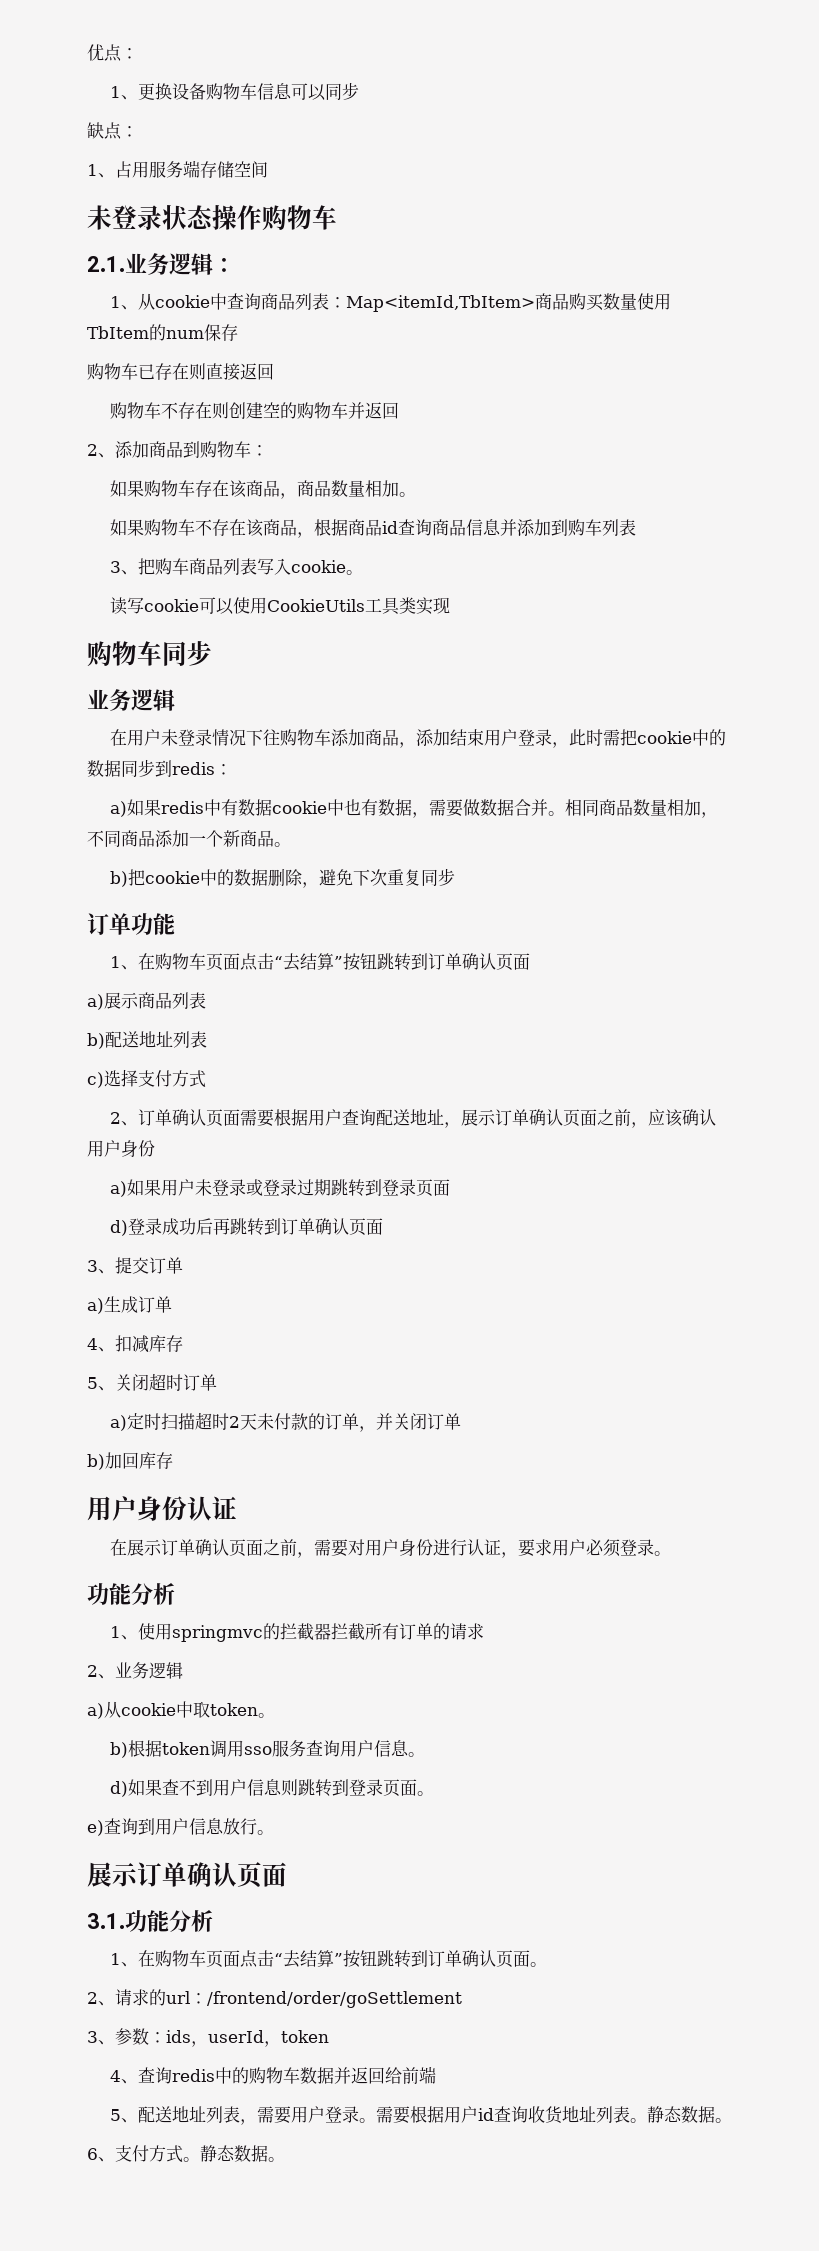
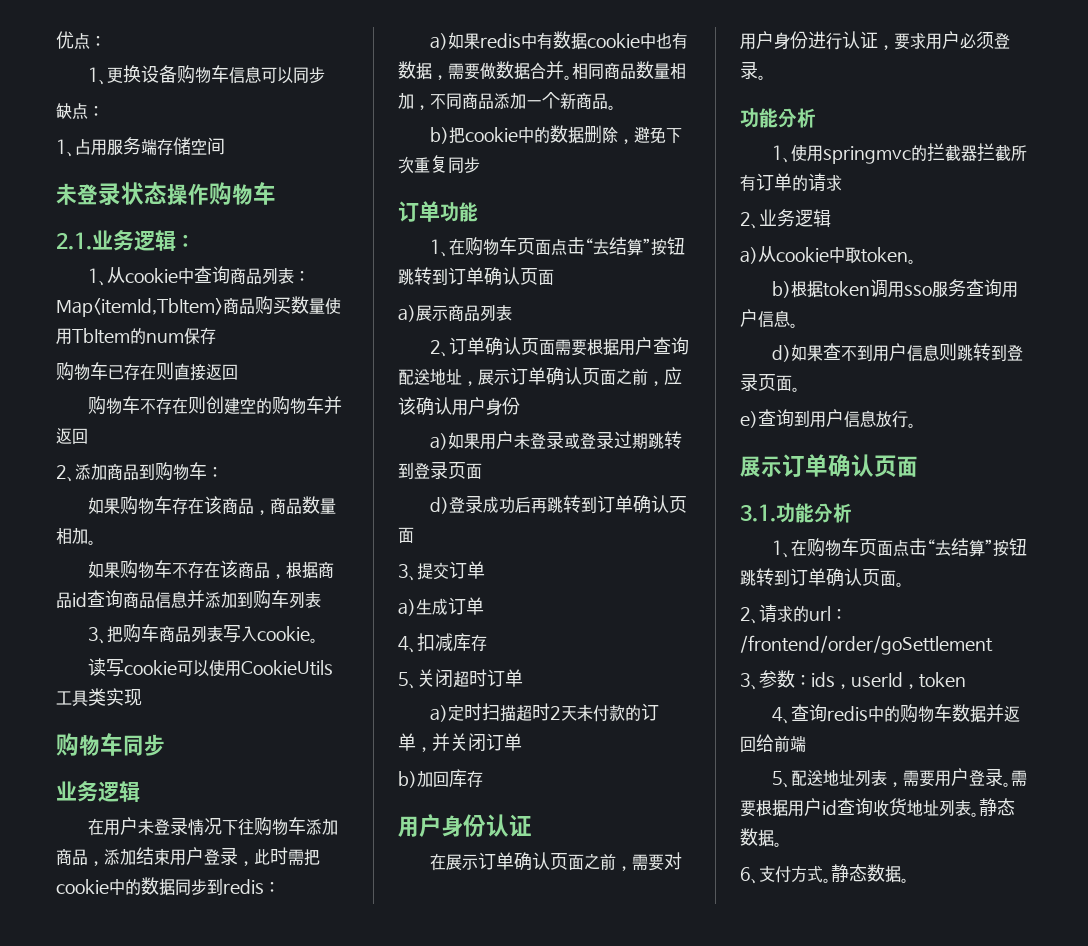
[87,1031,207,1049] [87,1069,206,1088] // b)配送地址列表 // c)选择支付方式 -> (512, 313) none

